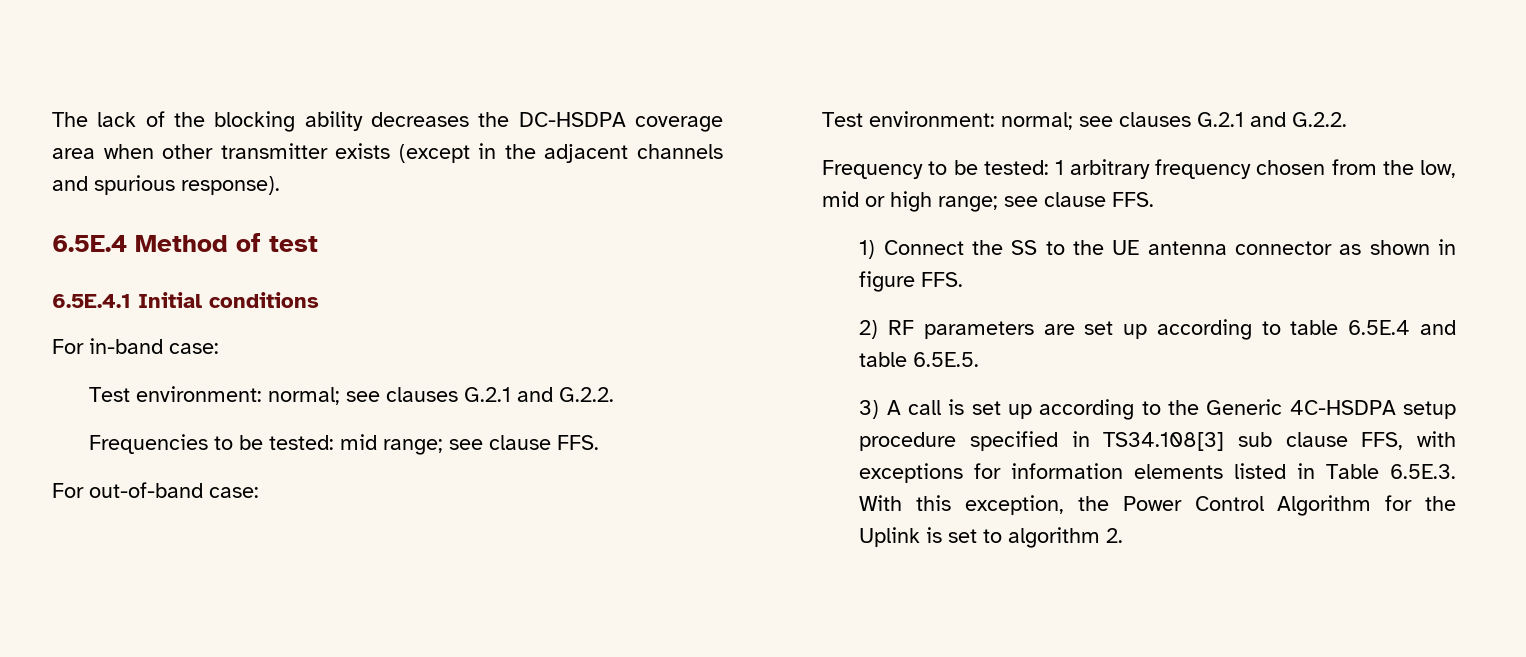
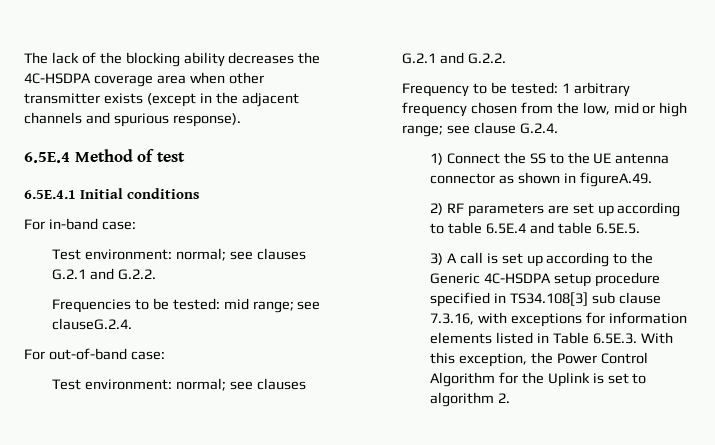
[518,112,626,127] DC-HSDPA -> [24,73,91,84] 4C-HSDPA
[489,435,600,450] clause FFS. -> [51,318,132,330] clauseG.2.4.
[1112,192,1155,207] FFS. -> [519,123,558,134] G.2.4.
[859,271,964,292] figure FFS. -> [579,172,652,187] figureA.49.
[1361,432,1404,450] FFS, -> [429,313,474,325] 7.3.16,

